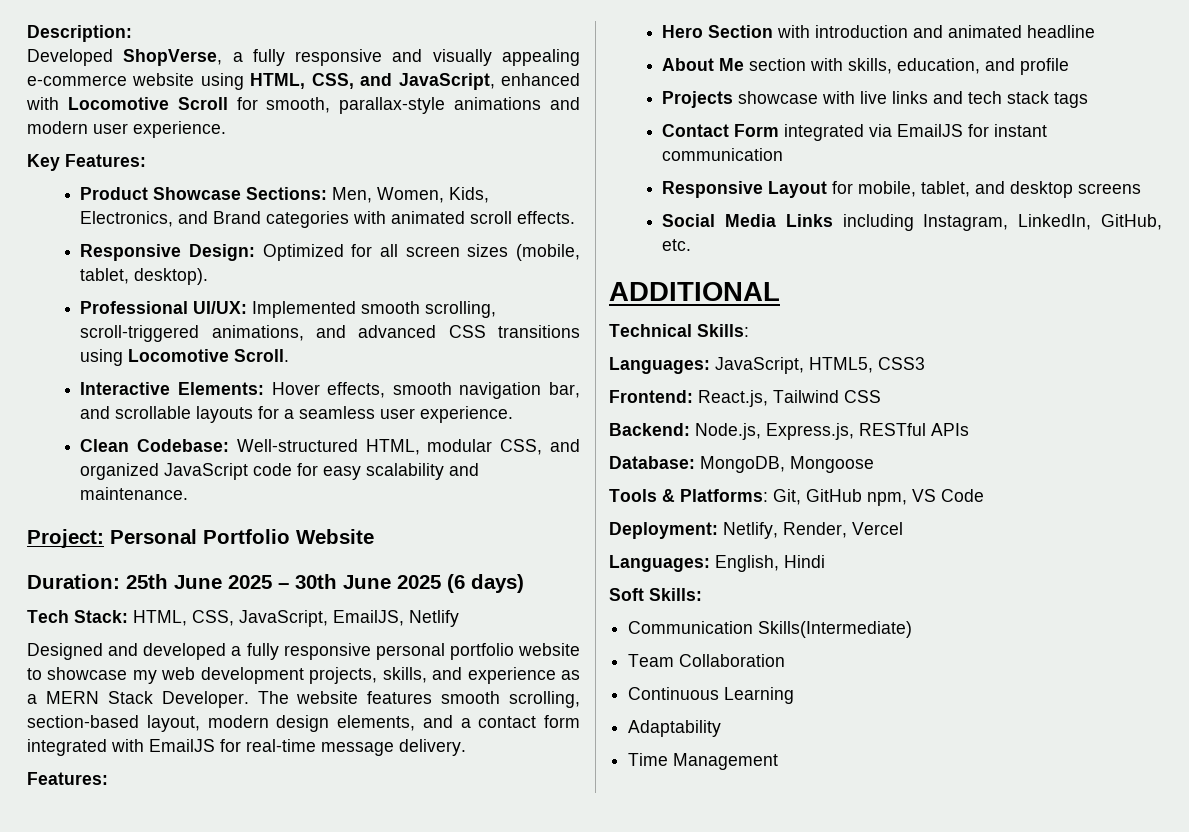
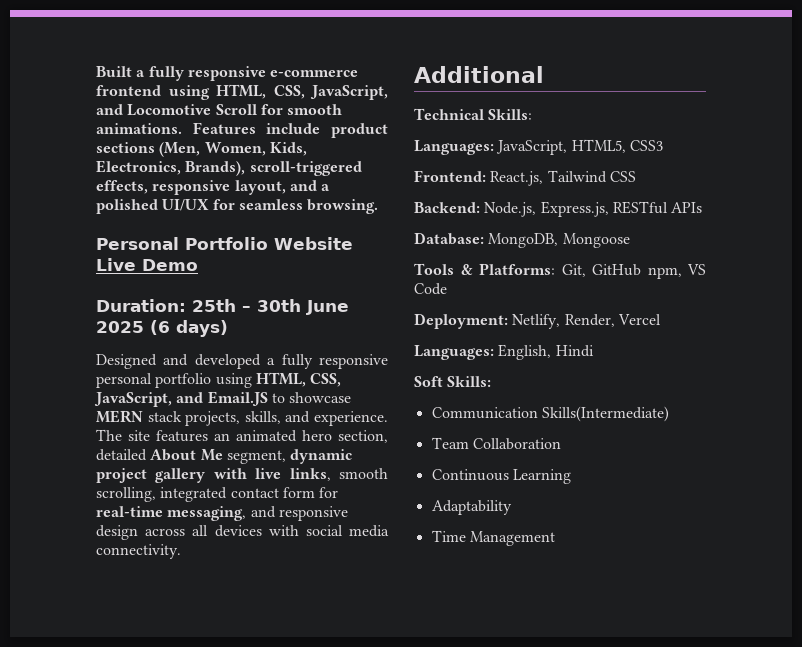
[27,25,132,42] [27,49,580,66] [27,73,580,90] [26,97,580,114] [27,121,226,138] [27,154,146,171] [80,187,490,203] [80,211,576,228] [80,244,580,261] [80,268,209,285] [80,301,497,318] [80,325,580,342] [80,349,290,366] [80,382,580,399] [80,406,514,423] [80,439,580,455] [80,463,480,480] [80,487,189,500] [27,529,104,548] Description: // Developed ShopVerse, a fully responsive and visually appealing e-commerce website using HTML, CSS, and JavaScript, enhanced with Locomotive Scroll for smooth, parallax-style animations and modern user experience. // Key Features: // Product Showcase Sections: Men, Women, Kids, Electronics, and Brand categories with animated scroll effects. // Responsive Design: Optimized for all screen sizes (mobile, tablet, desktop). // Professional UI/UX: Implemented smooth scrolling, scroll-triggered animations, and advanced CSS transitions using Locomotive Scroll. // Interactive Elements: Hover effects, smooth navigation bar, and scrollable layouts for a seamless user experience. // Clean Codebase: Well-structured HTML, modular CSS, and organized JavaScript code for easy scalability and maintenance. // Project: -> [96,66,359,81] [96,84,388,100] [96,104,343,116] [96,122,389,138] [96,142,307,157] [96,160,362,176] [96,180,331,195] [96,199,379,214] Built a fully responsive e-commerce frontend using HTML, CSS, JavaScript, and Locomotive Scroll for smooth animations. Features include product sections (Men, Women, Kids, Electronics, Brands), scroll-triggered effects, responsive layout, and a polished UI/UX for seamless browsing. //
(374, 536) none -> [96,258,198,271] Live Demo
[174,575,272,589] June 2025 -> (236, 305) none
[27,610,459,627] // Tech Stack: HTML, CSS, JavaScript, EmailJS, Netlify -> (228, 328) none
[518,643,580,656] [27,667,581,684] [27,691,580,708] [27,715,580,732] [27,739,466,756] [27,772,108,785] [662,25,1096,38] [662,58,1070,75] [662,91,1089,108] [662,124,1048,141] [662,148,784,161] [662,181,1142,198] [662,214,1162,231] [662,239,692,251] [609,282,780,301] website to showcase my web development projects, skills, and experience as a MERN Stack Developer. The website features smooth scrolling, section-based layout, modern design elements, and a contact form integrated with EmailJS for real-time message delivery. // Features: // Hero Section with introduction and animated headline // About Me section with skills, education, and profile // Projects showcase with live links and tech stack tags // Contact Form integrated via EmailJS for instant communication // Responsive Layout for mobile, tablet, and desktop screens // Social Media Links including Instagram, LinkedIn, GitHub, etc. // ADDITIONAL -> [215,372,342,388] [94,391,352,407] [96,410,388,426] [96,429,388,443] [96,449,353,464] [96,468,388,483] [96,487,339,502] [96,506,348,521] [96,525,389,540] [96,544,181,559] [414,66,544,83] using HTML, CSS, JavaScript, and Email.JS to showcase MERN stack projects, skills, and experience. The site features an animated hero section, detailed About Me segment, dynamic project gallery with live links, smooth scrolling, integrated contact form for real-time messaging, and responsive design across all devices with social media connectivity. // Additional

